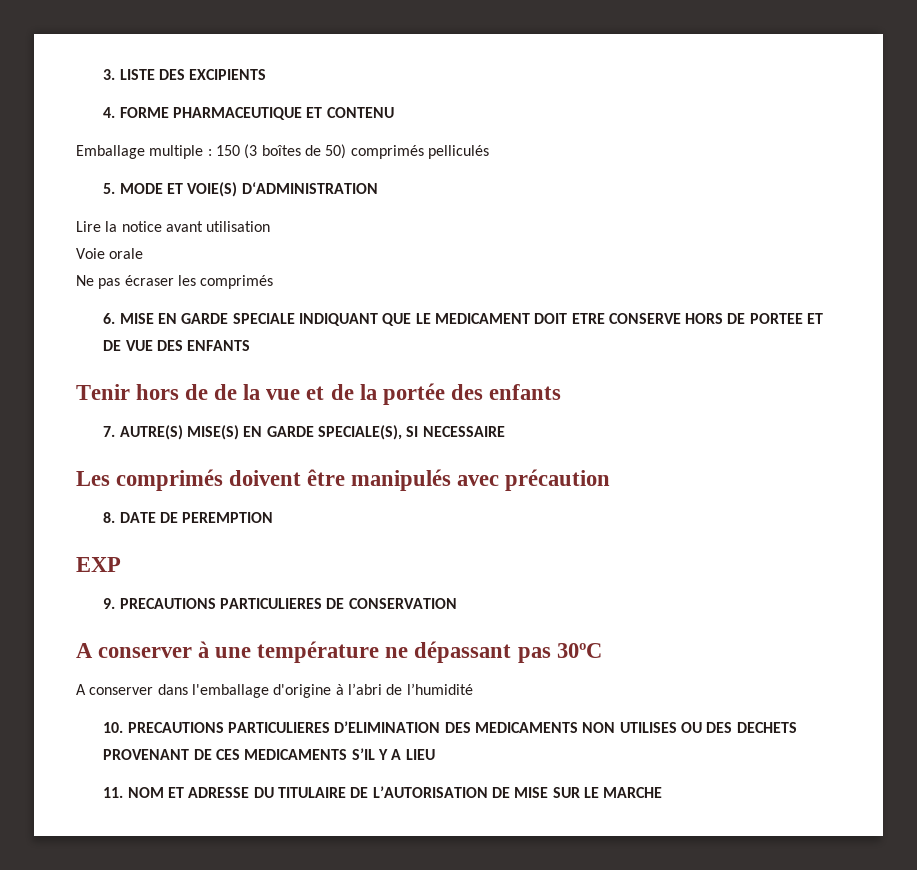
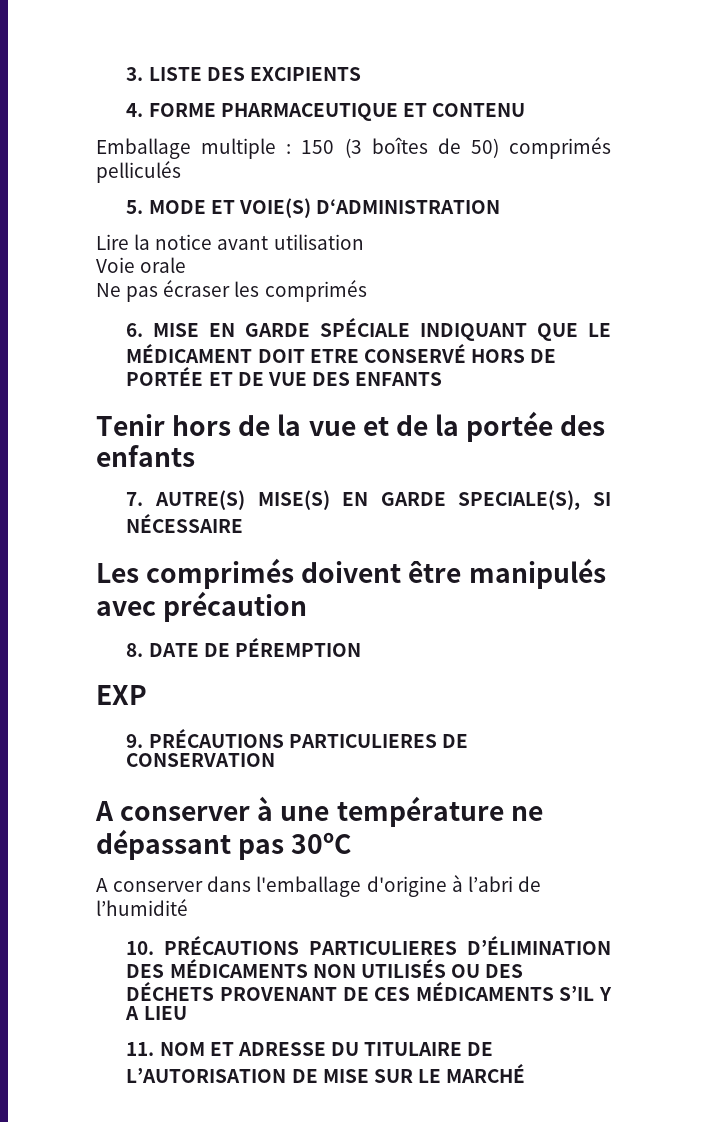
[232,313,295,324] SPECIALE -> [320,317,411,337] SPÉCIALE
[434,313,530,324] MEDICAMENT -> [126,343,253,363] MÉDICAMENT
[608,313,681,324] CONSERVE -> [363,343,466,363] CONSERVÉ
[749,313,803,324] PORTEE -> [126,366,204,386] PORTÉE
[214,384,238,400] de -> (271, 425) none
[422,426,505,437] NECESSAIRE -> [126,513,244,533] NÉCESSAIRE
[182,512,274,523] PEREMPTION -> [234,637,361,657] PÉREMPTION
[119,598,216,609] PRECAUTIONS -> [148,728,284,748] PRÉCAUTIONS
[127,721,677,733] PRECAUTIONS PARTICULIERES D’ELIMINATION DES MEDICAMENTS NON UTILISES -> [164,935,611,955] [126,958,446,978] PRÉCAUTIONS PARTICULIERES D’ÉLIMINATION DES MÉDICAMENTS NON UTILISÉS
[736,722,797,733] DECHETS -> [126,981,215,1001] DÉCHETS
[244,749,348,760] MEDICAMENTS -> [415,981,554,1001] MÉDICAMENTS
[603,787,663,798] MARCHE -> [446,1063,526,1083] MARCHÉ

